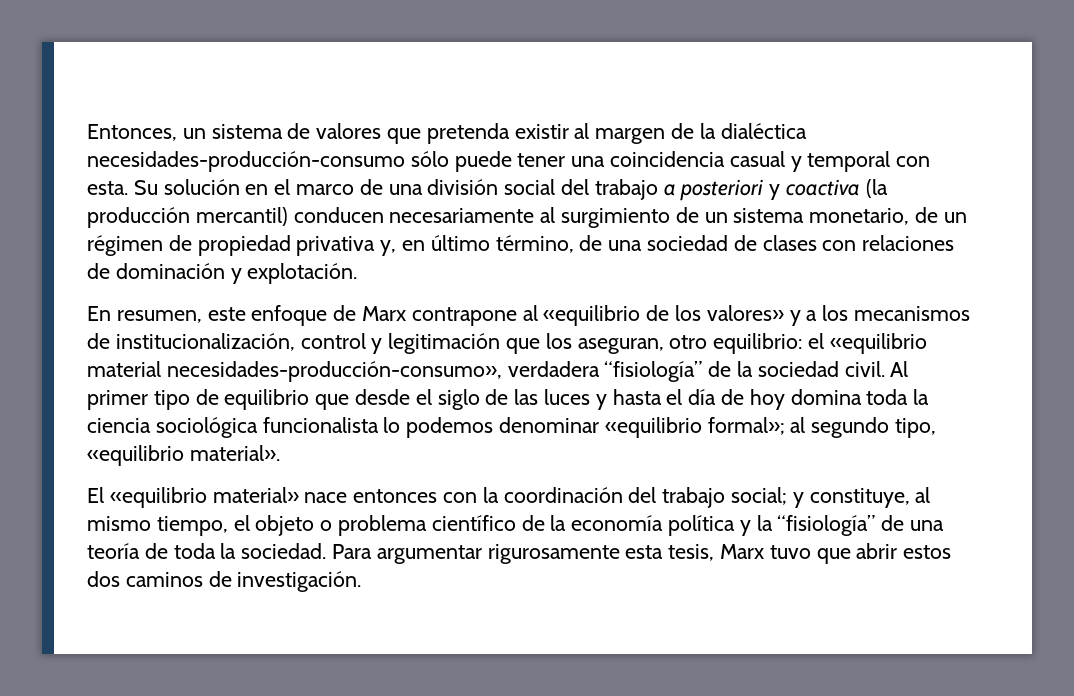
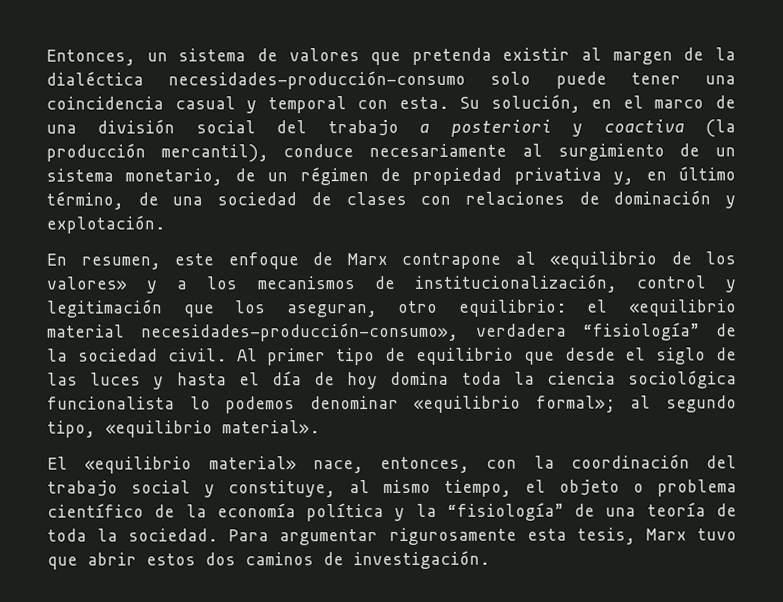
[410,151,449,167] sólo -> [490,71,532,85] solo
[163,179,240,195] solución -> [490,94,581,113] solución,
[195,207,384,226] mercantil) conducen -> [160,144,355,163] mercantil), conduce
[304,489,438,503] nace entonces -> [312,456,470,474] nace, entonces,
[731,487,788,505] social; -> [131,480,191,494] social

